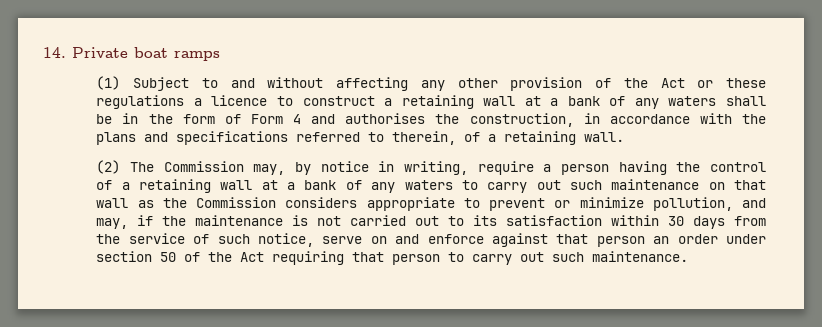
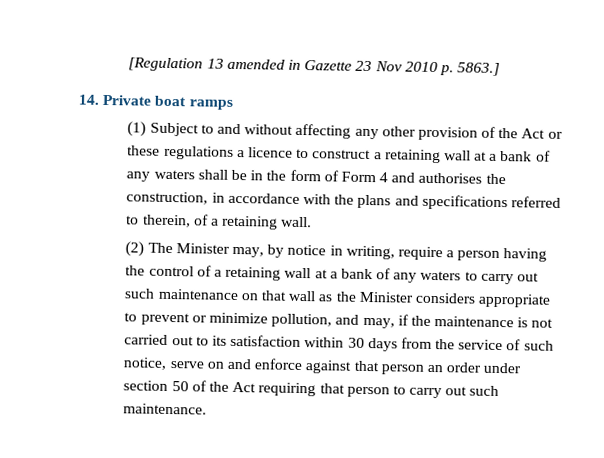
(43, 52) none -> [128,57,501,76] [Regulation 13 amended in Gazette 23 Nov 2010 p. 5863.] //
[163,161,244,172] Commission -> [175,243,230,254] Minister
[196,197,277,208] Commission -> [358,291,414,303] Minister

